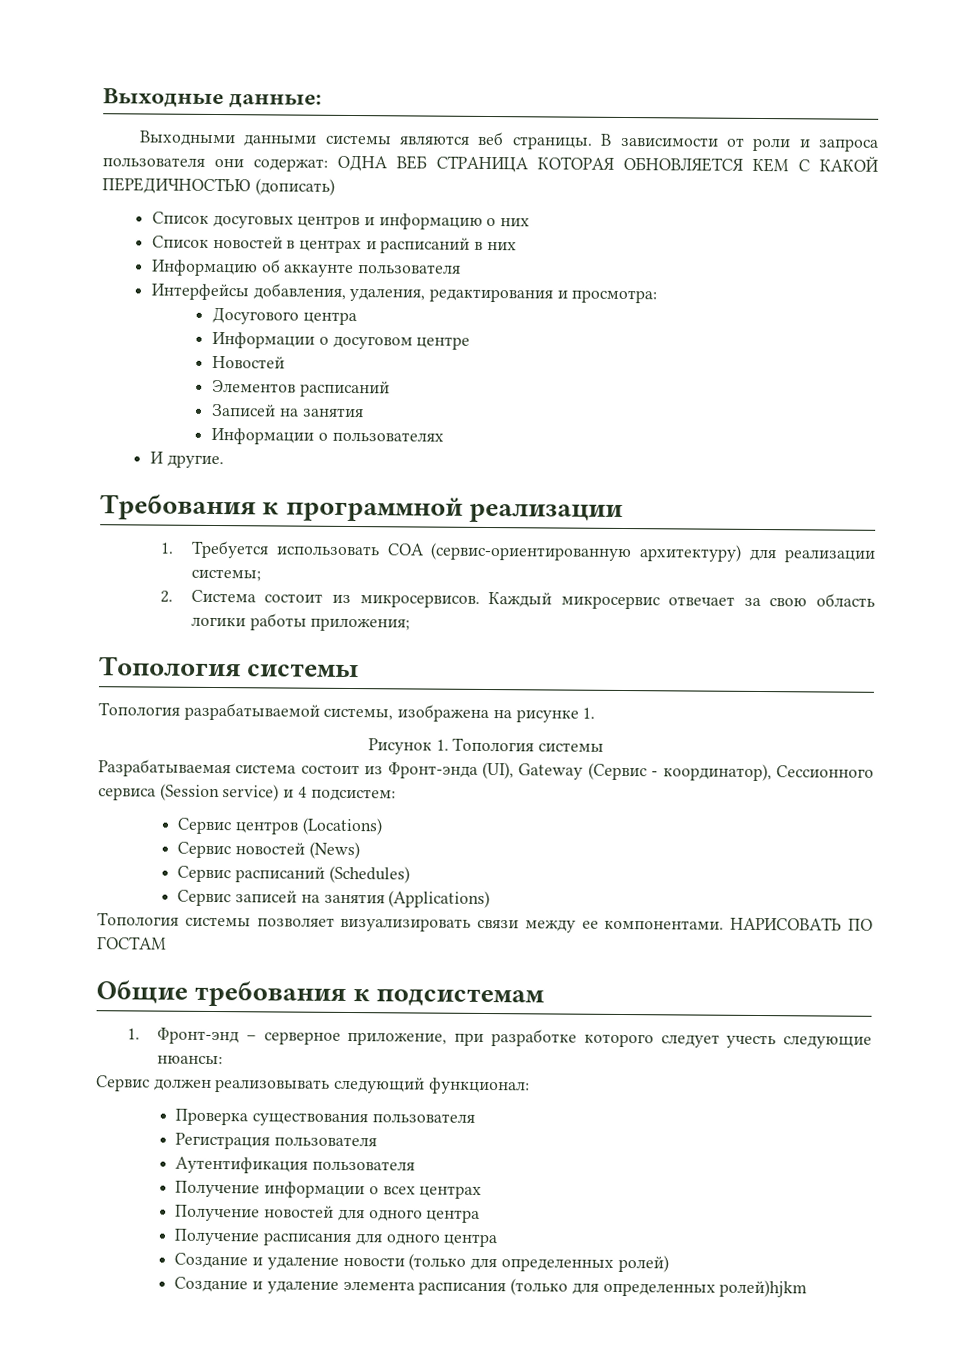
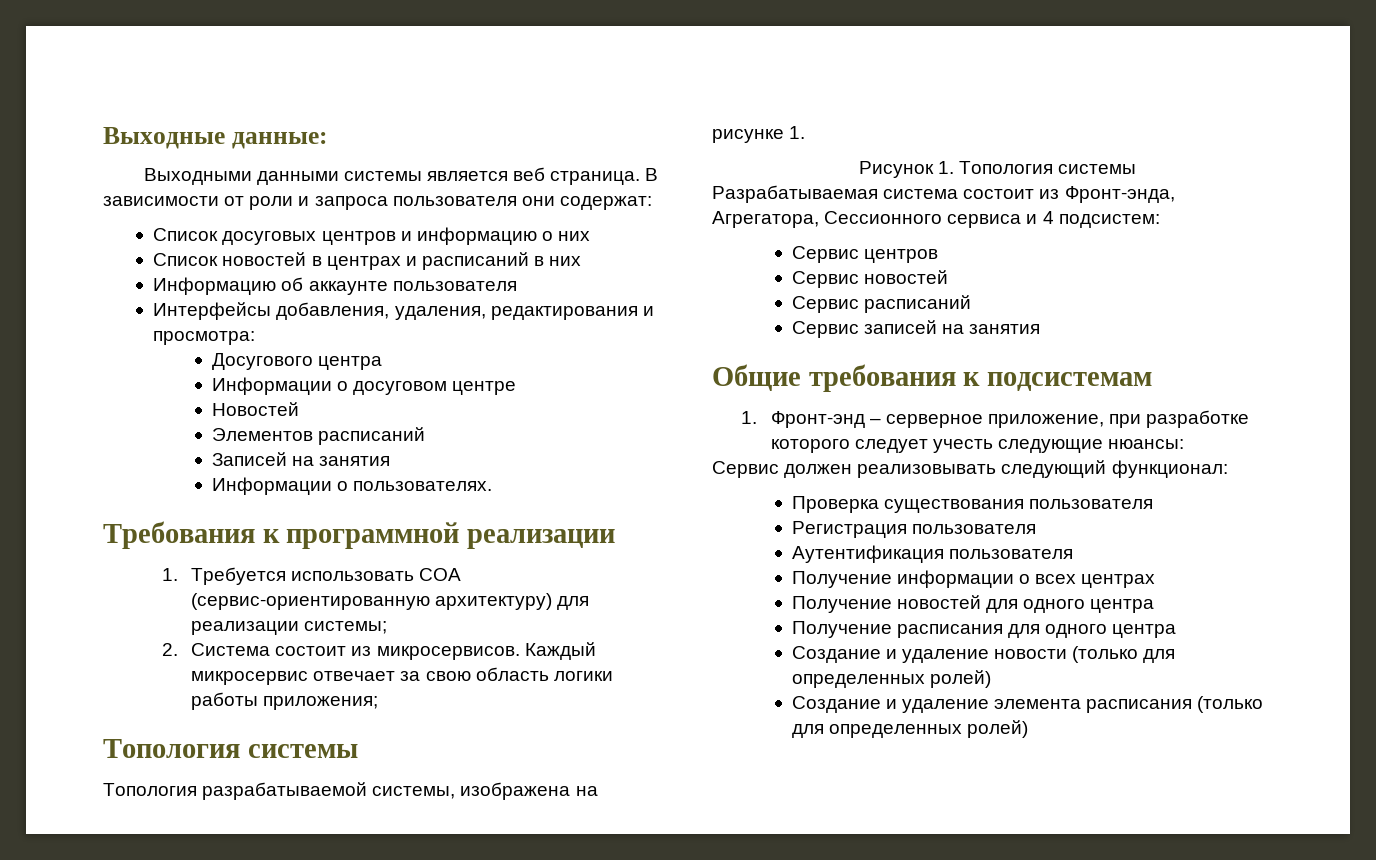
[399,131,593,150] являются веб страницы. -> [426,167,641,185] является веб страница.
[337,154,879,173] [102,177,335,196] ОДНА ВЕБ СТРАНИЦА КОТОРАЯ ОБНОВЛЯЕТСЯ КЕМ С КАКОЙ ПЕРЕДИЧНОСТЬЮ (дописать) -> (652, 203) none
[331,431,444,442] [149,451,224,469] пользователях // И другие. -> [353,481,493,491] пользователях.
[387,761,874,782] [98,783,280,802] Фронт-энда (UI), Gateway (Сервис - координатор), Сессионного сервиса (Session service) -> [1064,186,1175,203] [712,211,1022,228] Фронт-энда, Агрегатора, Сессионного сервиса
[301,817,383,836] (Locations) -> (938, 256) none
[308,841,360,860] (News) -> (948, 277) none
[328,865,410,884] (Schedules) -> (971, 304) none
[388,890,491,909] [97,912,873,933] [97,936,167,950] (Applications) // Топология системы позволяет визуализировать связи между ее компонентами. НАРИСОВАТЬ ПО ГОСТАМ -> (1041, 329) none
[719,1279,808,1298] ролей)hjkm -> [966,720,1028,738] ролей)

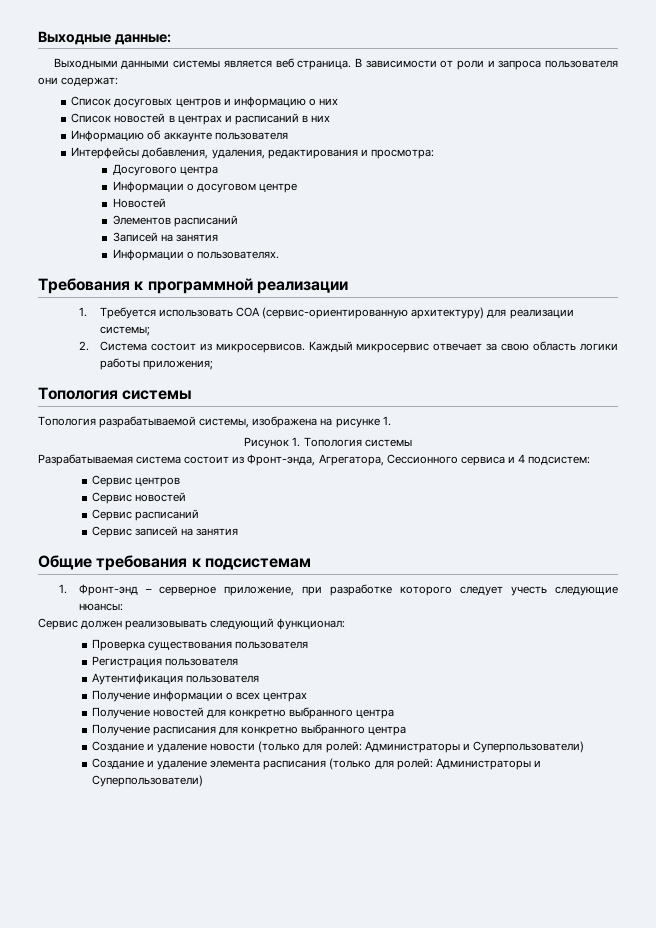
[1023,599,1086,613] одного -> [229,707,354,719] конкретно выбранного
[1045,624,1108,638] одного -> [241,724,366,736] конкретно выбранного
[791,670,991,688] определенных ролей) -> [325,741,584,753] ролей: Администраторы и Суперпользователи)
[828,720,1028,738] определенных ролей) -> [396,758,541,770] [91,775,203,787] ролей: Администраторы и Суперпользователи)

